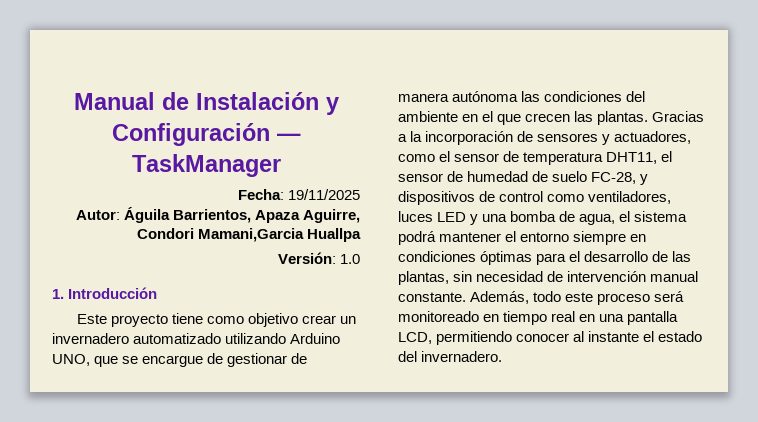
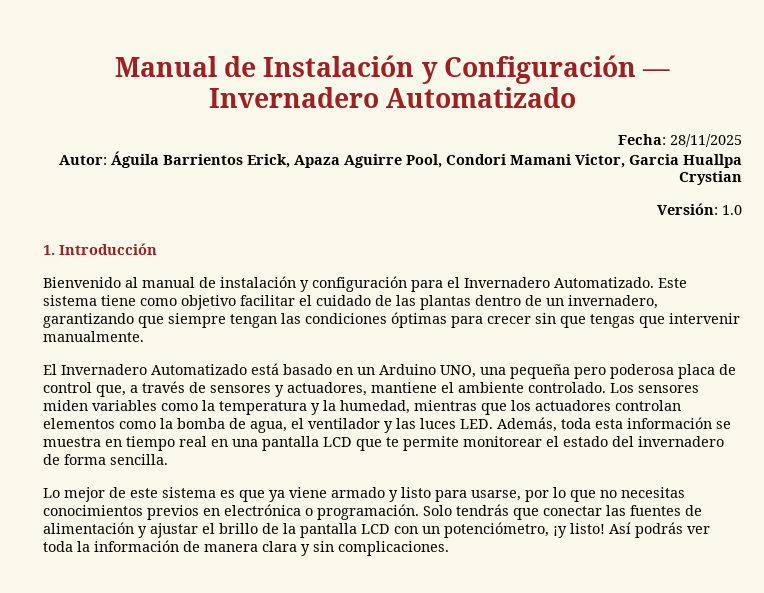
[131,154,281,177] TaskManager -> [208,87,577,108] Invernadero Automatizado
[288,189,360,200] 19/11/2025 -> [670,134,742,147] 28/11/2025
[172,209,360,223] [136,228,304,242] Barrientos, Apaza Aguirre, Condori Mamani,Garcia -> [163,154,679,168] Barrientos Erick, Apaza Aguirre Pool, Condori Mamani Victor, Garcia
(361, 235) none -> [679,171,742,185] Crystian
[77,313,357,327] [52,333,341,344] [52,353,308,367] [398,91,646,102] [398,111,705,125] [398,131,692,145] [398,151,673,165] [398,171,649,185] [398,191,672,205] [398,211,688,225] [398,231,647,245] [398,251,692,265] [398,271,699,285] [398,291,685,305] [398,311,479,322] Este proyecto tiene como objetivo crear un invernadero automatizado utilizando Arduino UNO, que se encargue de gestionar de manera autónoma las condiciones del ambiente en el que crecen las plantas. Gracias a la incorporación de sensores y actuadores, como el sensor de temperatura DHT11, el sensor de humedad de suelo FC-28, y dispositivos de control como ventiladores, luces LED y una bomba de agua, el sistema podrá mantener el entorno siempre en condiciones óptimas para el desarrollo de las plantas, sin necesidad de intervención manual constante. Además, todo este proceso será monitoreado -> [43,276,687,292] [43,295,658,310] [43,312,740,328] [43,331,144,342] [43,363,736,379] [43,381,699,397] [43,400,681,415] [43,417,731,433] [43,437,101,447] Bienvenido al manual de instalación y configuración para el Invernadero Automatizado. Este sistema tiene como objetivo facilitar el cuidado de las plantas dentro de un invernadero, garantizando que siempre tengan las condiciones óptimas para crecer sin que tengas que intervenir manualmente. // El Invernadero Automatizado está basado en un Arduino UNO, una pequeña pero poderosa placa de control que, a través de sensores y actuadores, mantiene el ambiente controlado. Los sensores miden variables como la temperatura y la humedad, mientras que los actuadores controlan elementos como la bomba de agua, el ventilador y las luces LED. Además, toda esta información se muestra
[398,331,703,345] [398,351,503,362] LCD, permitiendo conocer al instante el estado del invernadero. -> [323,436,724,451] [43,454,168,465] [43,487,685,502] [43,504,702,520] [43,522,710,538] [43,540,449,556] LCD que te permite monitorear el estado del invernadero de forma sencilla. // Lo mejor de este sistema es que ya viene armado y listo para usarse, por lo que no necesitas conocimientos previos en electrónica o programación. Solo tendrás que conectar las fuentes de alimentación y ajustar el brillo de la pantalla LCD con un potenciómetro, ¡y listo! Así podrás ver toda la información de manera clara y sin complicaciones.

